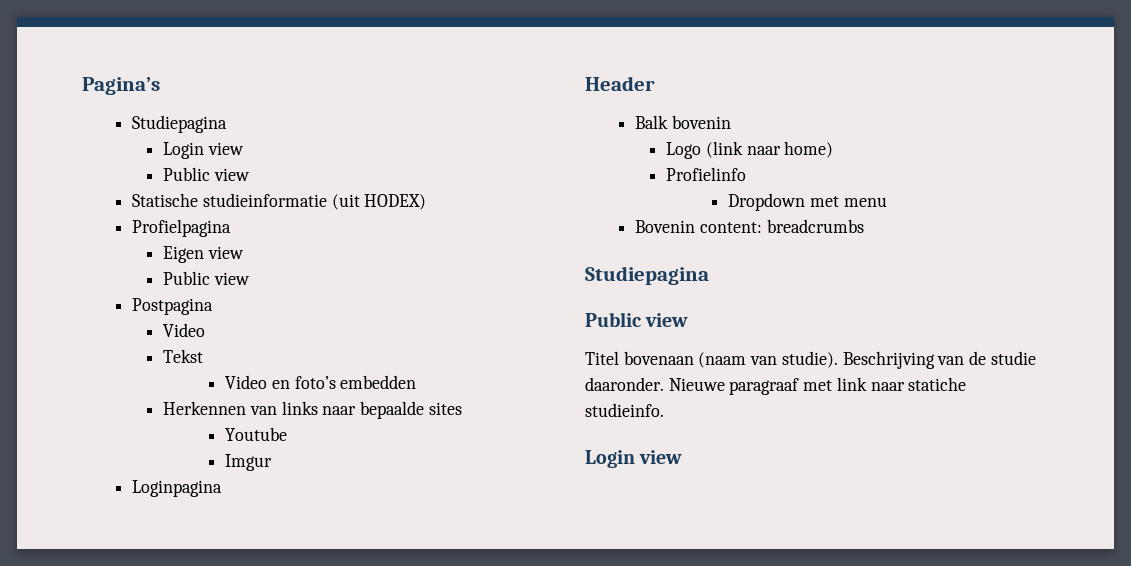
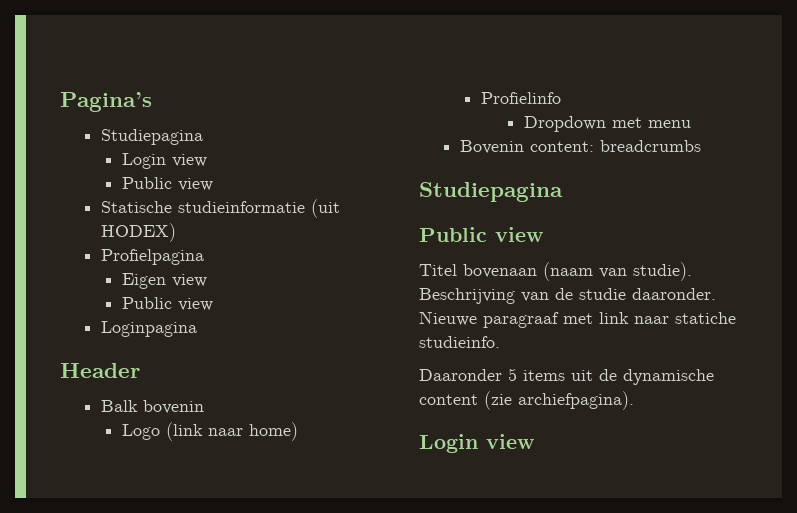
[132,298,214,315] [163,323,206,337] [163,349,204,363] [225,375,417,389] [163,401,462,419] [225,427,288,441] [225,454,273,471] // Postpagina // Video // Tekst // Video en foto’s embedden // Herkennen van links naar bepaalde sites // Youtube // Imgur -> (214, 304) none
(664, 410) none -> [419,368,714,385] [419,391,634,410] // Daaronder 5 items uit de dynamische content (zie archiefpagina).

